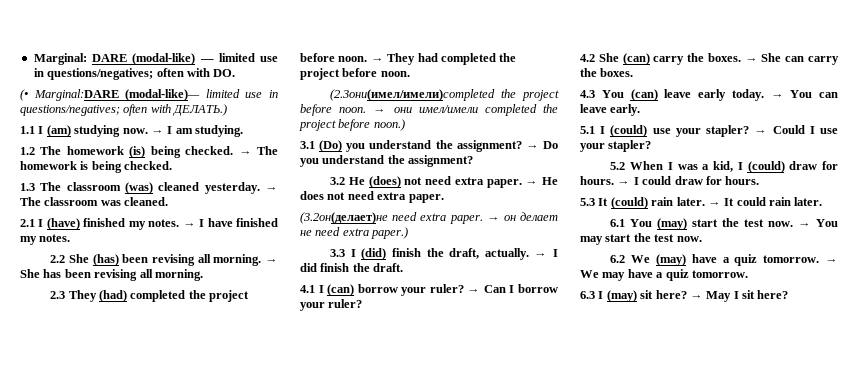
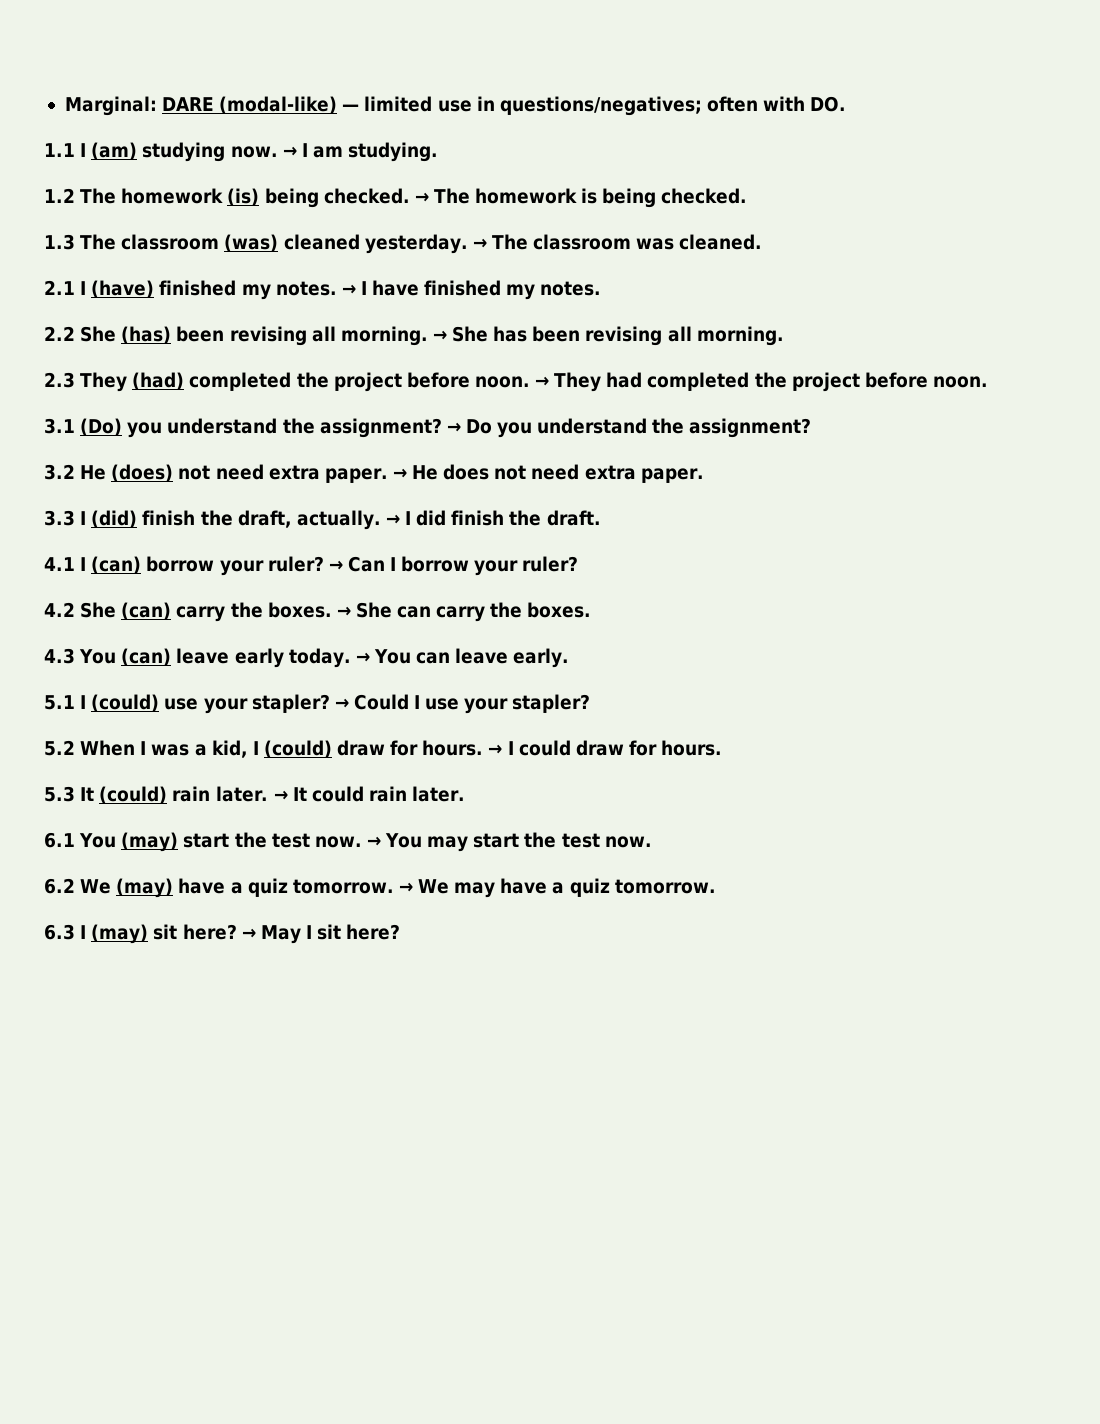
[20,89,278,101] [20,104,228,116] // (• Marginal:DARE (modal‑like)— limited use in questions/negatives; often with ДЕЛАТЬ.) -> (847, 104) none
[330,89,559,101] [300,104,558,116] [299,119,405,131] // (2.3они(имел/имели)completed the project before noon. → они имел/имели completed the project before noon.) -> (988, 382) none
[300,212,558,224] [300,227,409,239] // (3.2он(делает)не need extra paper. → он делает не need extra paper.) -> (704, 475) none

